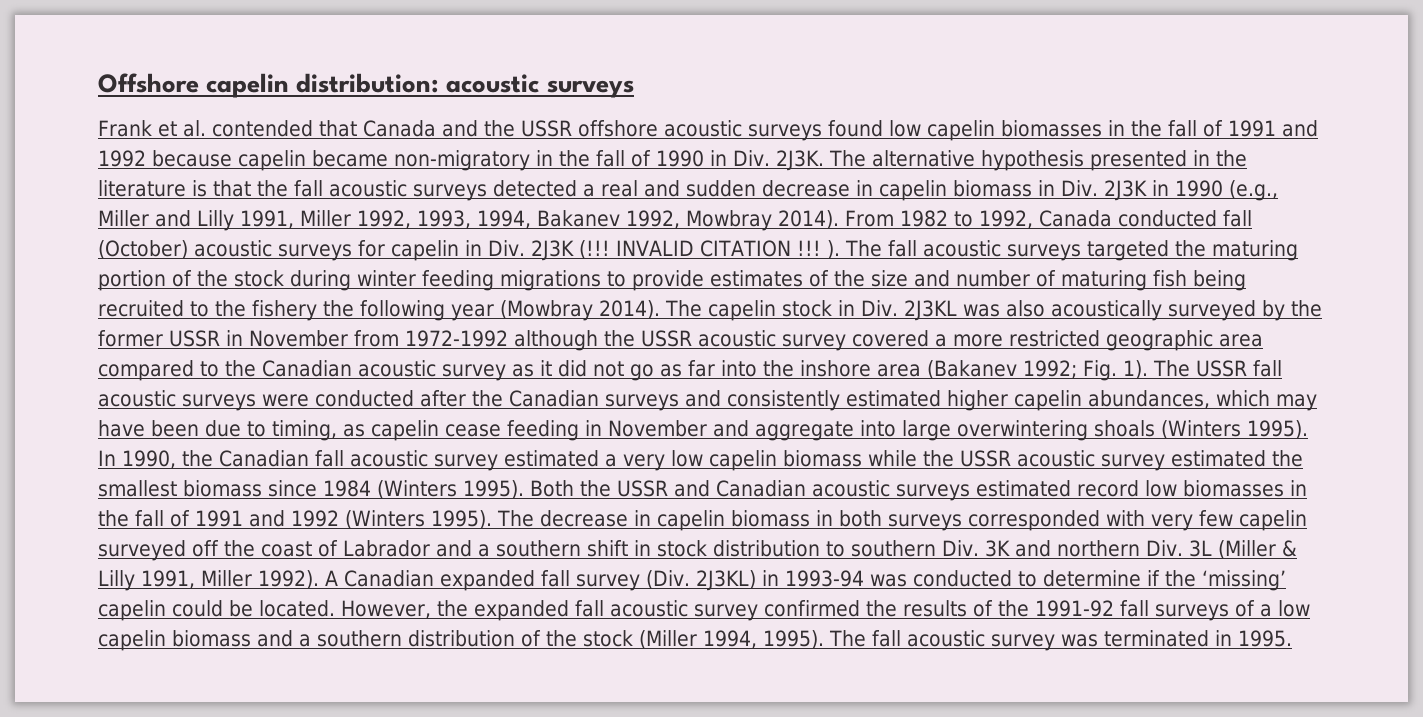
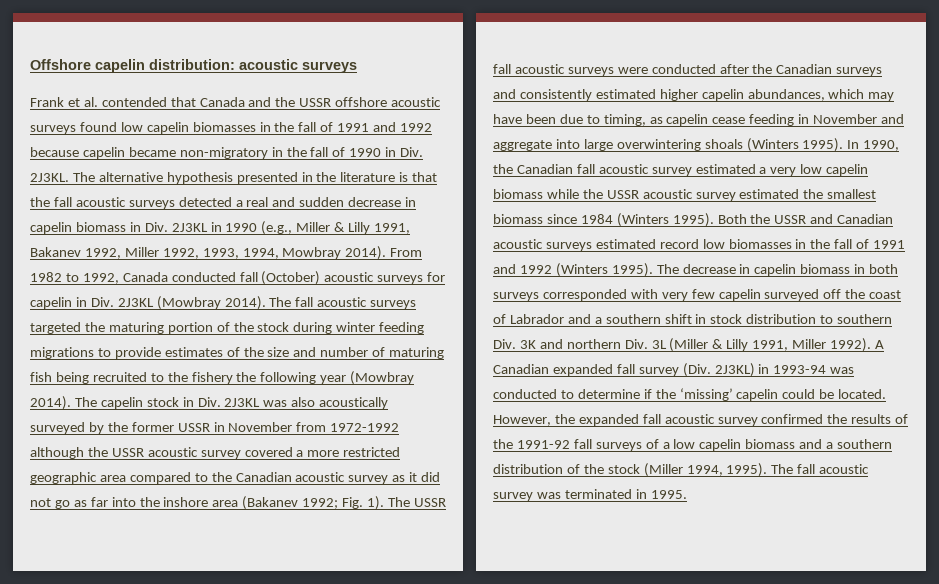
[775,150,824,171] 2J3K. -> [30,173,69,182] 2J3KL.
[1103,180,1147,201] 2J3K -> [171,223,208,232] 2J3KL
[155,210,294,231] and Lilly 1991, -> [334,222,411,234] [30,247,121,259] & Lilly 1991, Bakanev 1992,
[537,210,680,229] Bakanev 1992, -> (279, 253) none
[530,240,840,261] 2J3K (!!! INVALID CITATION !!! ). -> [117,296,266,310] 2J3KL (Mowbray 2014).

